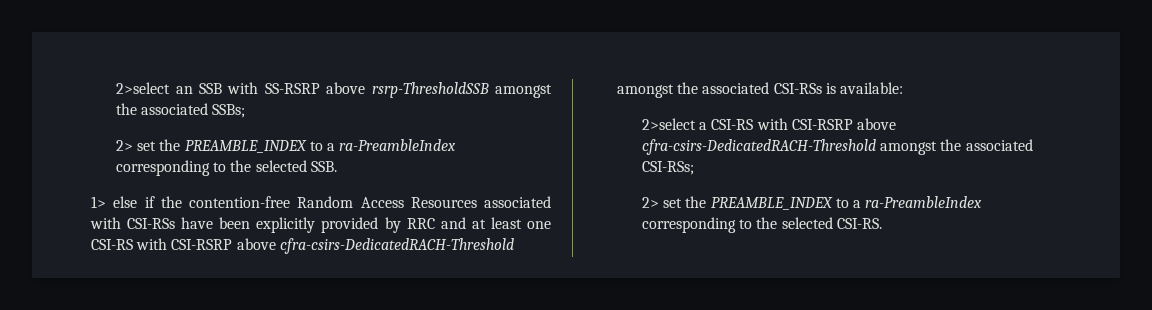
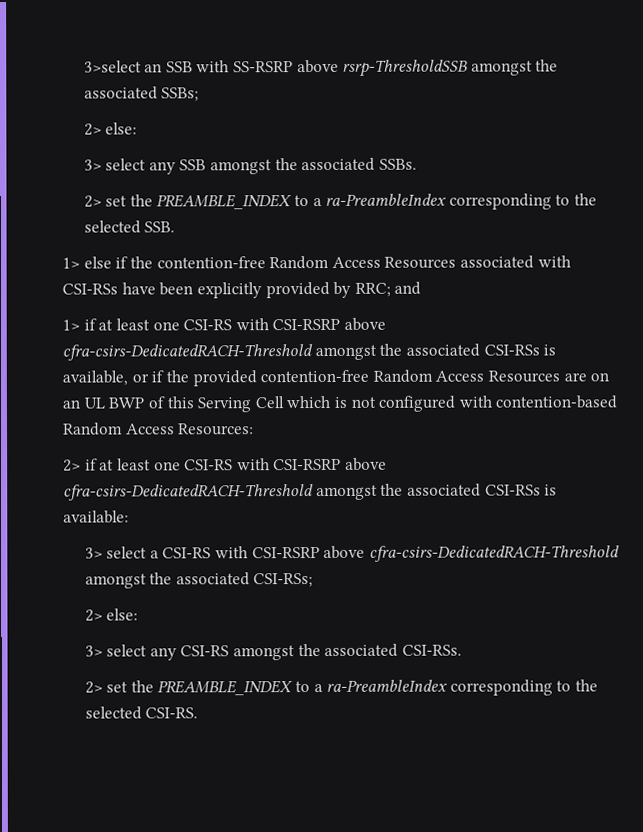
[116,82,171,94] 2>select -> [83,60,142,73] 3>select
(246, 111) none -> [83,122,138,136] [83,157,417,175] // 2> else: // 3> select any SSB amongst the associated SSBs.
[406,218,435,229] RRC -> [354,282,391,297] RRC;
(466, 223) none -> [62,317,387,331] [62,343,557,361] [62,369,610,387] [62,395,618,413] [63,422,255,436] [63,458,98,472] // 1> if at least one CSI-RS with CSI-RSRP above cfra-csirs-DedicatedRACH-Threshold amongst the associated CSI-RSs is available, or if the provided contention-free Random Access Resources are on an UL BWP of this Serving Cell which is not configured with contention-based Random Access Resources: // 2> if
[642,118,697,130] 2>select -> [84,546,148,559] 3> select
(695, 168) none -> [84,608,139,622] [84,643,462,661] // 2> else: // 3> select any CSI-RS amongst the associated CSI-RSs.

